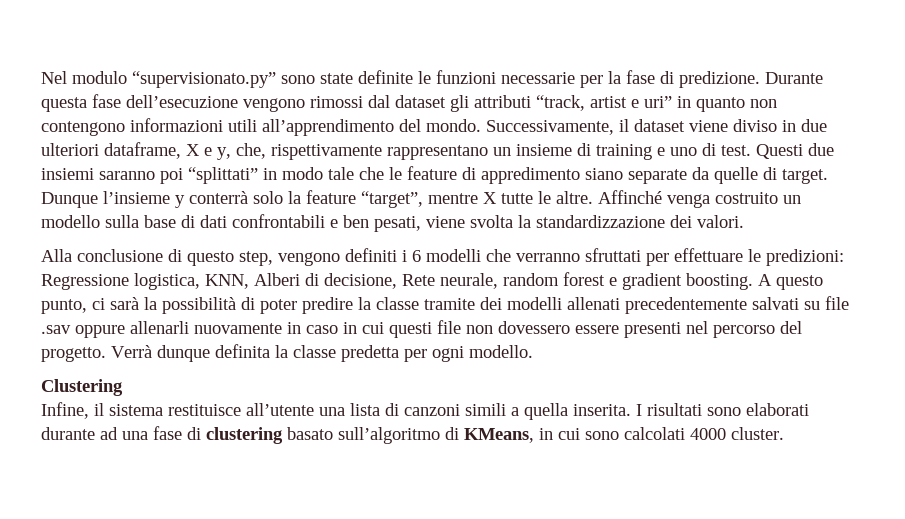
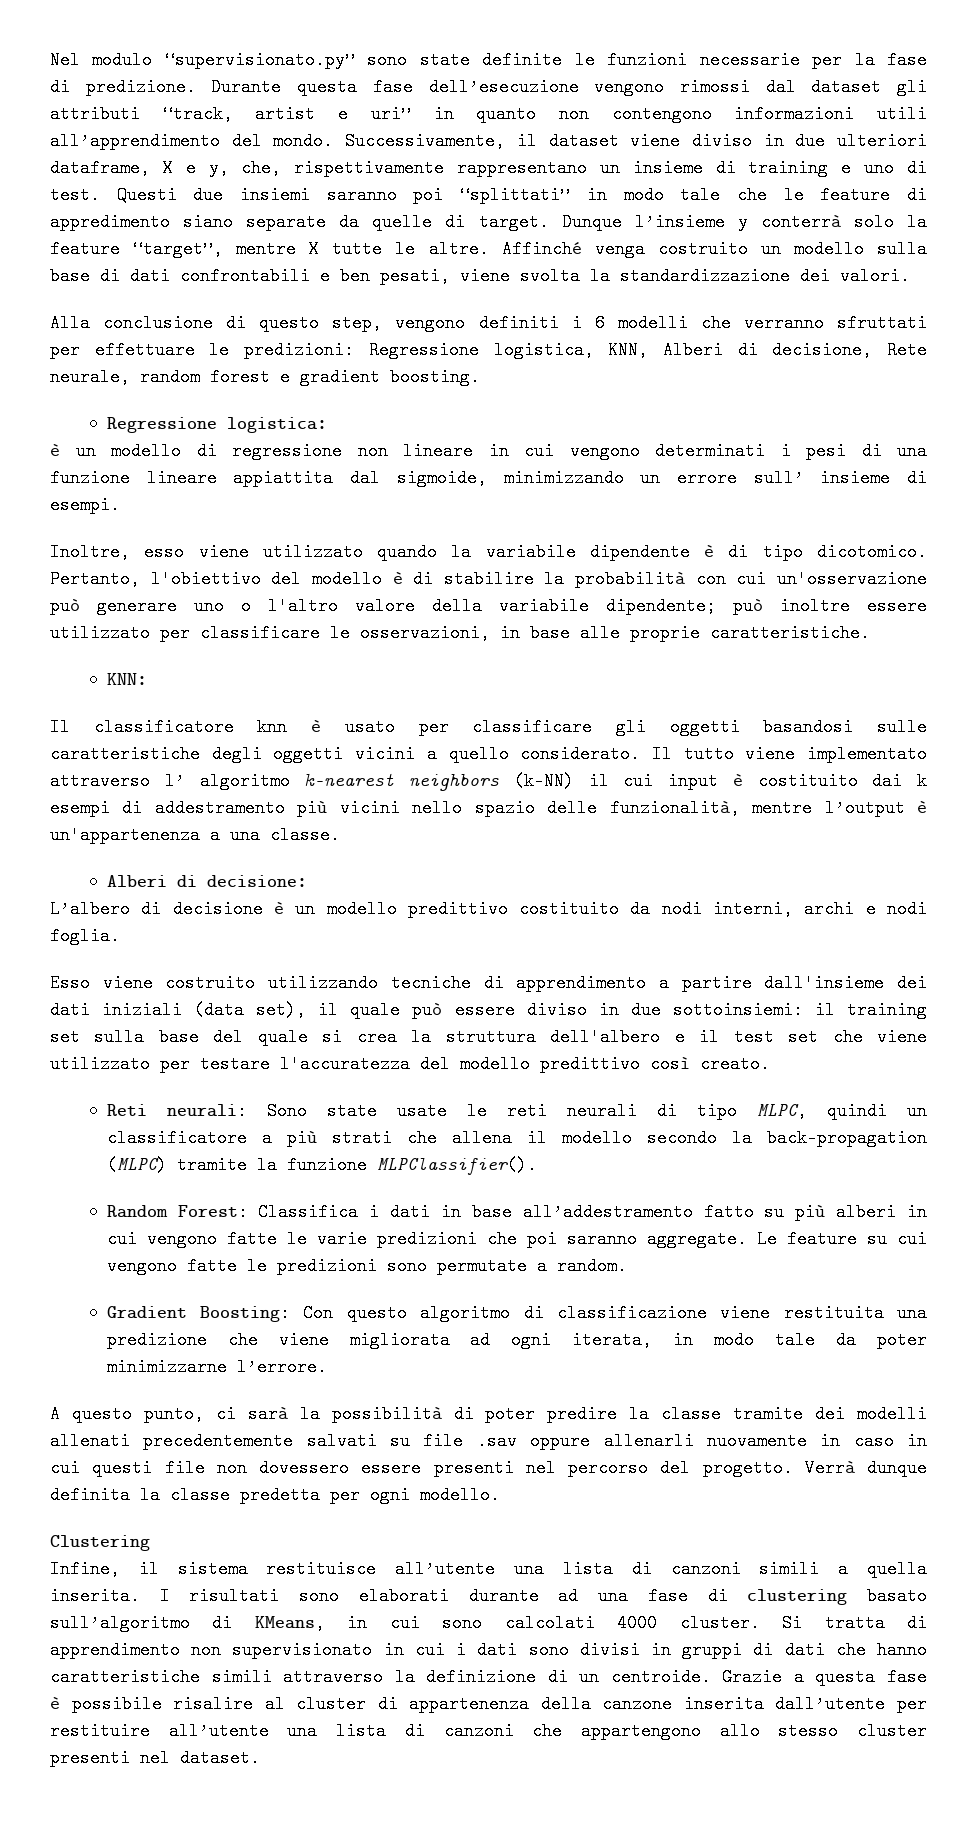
(753, 281) none -> [106,417,327,433] [50,442,927,460] [50,469,928,487] [50,496,120,514] [50,543,927,561] [50,570,927,588] [50,597,927,615] [50,624,870,642] [106,673,147,685] [50,718,928,736] [50,745,928,763] [50,772,927,791] [50,799,928,817] [50,826,340,844] [106,875,307,887] [50,900,927,918] [50,927,120,945] [50,974,928,992] [50,1001,928,1019] [50,1028,927,1046] [50,1055,770,1073] [106,1102,928,1120] [106,1129,928,1147] [106,1156,537,1175] [106,1203,927,1221] [106,1230,928,1248] [106,1257,627,1275] [106,1304,928,1322] [106,1331,928,1349] [106,1358,327,1376] // Regressione logistica: // è un modello di regressione non lineare in cui vengono determinati i pesi di una funzione lineare appiattita dal sigmoide, minimizzando un errore sull’ insieme di esempi. // Inoltre, esso viene utilizzato quando la variabile dipendente è di tipo dicotomico. Pertanto, l'obiettivo del modello è di stabilire la probabilità con cui un'osservazione può generare uno o l'altro valore della variabile dipendente; può inoltre essere utilizzato per classificare le osservazioni, in base alle proprie caratteristiche. // KNN: // Il classificatore knn è usato per classificare gli oggetti basandosi sulle caratteristiche degli oggetti vicini a quello considerato. Il tutto viene implementato attraverso l’ algoritmo k-nearest neighbors (k-NN) il cui input è costituito dai k esempi di addestramento più vicini nello spazio delle funzionalità, mentre l’output è un'appartenenza a una classe. // Alberi di decisione: // L’albero di decisione è un modello predittivo costituito da nodi interni, archi e nodi foglia. // Esso viene costruito utilizzando tecniche di apprendimento a partire dall'insieme dei dati iniziali (data set), il quale può essere diviso in due sottoinsiemi: il training set sulla base del quale si crea la struttura dell'albero e il test set che viene utilizzato per testare l'accuratezza del modello predittivo così creato. // Reti neurali: Sono state usate le reti neurali di tipo MLPC, quindi un classificatore a più strati che allena il modello secondo la back-propagation (MLPC) tramite la funzione MLPClassifier(). // Random Forest: Classifica i dati in base all’addestramento fatto su più alberi in cui vengono fatte le varie predizioni che poi saranno aggregate. Le feature su cui vengono fatte le predizioni sono permutate a random. // Gradient Boosting: Con questo algoritmo di classificazione viene restituita una predizione che viene migliorata ad ogni iterata, in modo tale da poter minimizzarne l’errore. //
(784, 433) none -> [782,1614,928,1632] [50,1641,927,1659] [50,1668,927,1686] [50,1695,927,1713] [50,1722,928,1740] [50,1749,260,1767] Si tratta di apprendimento non supervisionato in cui i dati sono divisi in gruppi di dati che hanno caratteristiche simili attraverso la definizione di un centroide. Grazie a questa fase è possibile risalire al cluster di appartenenza della canzone inserita dall’utente per restituire all’utente una lista di canzoni che appartengono allo stesso cluster presenti nel dataset.

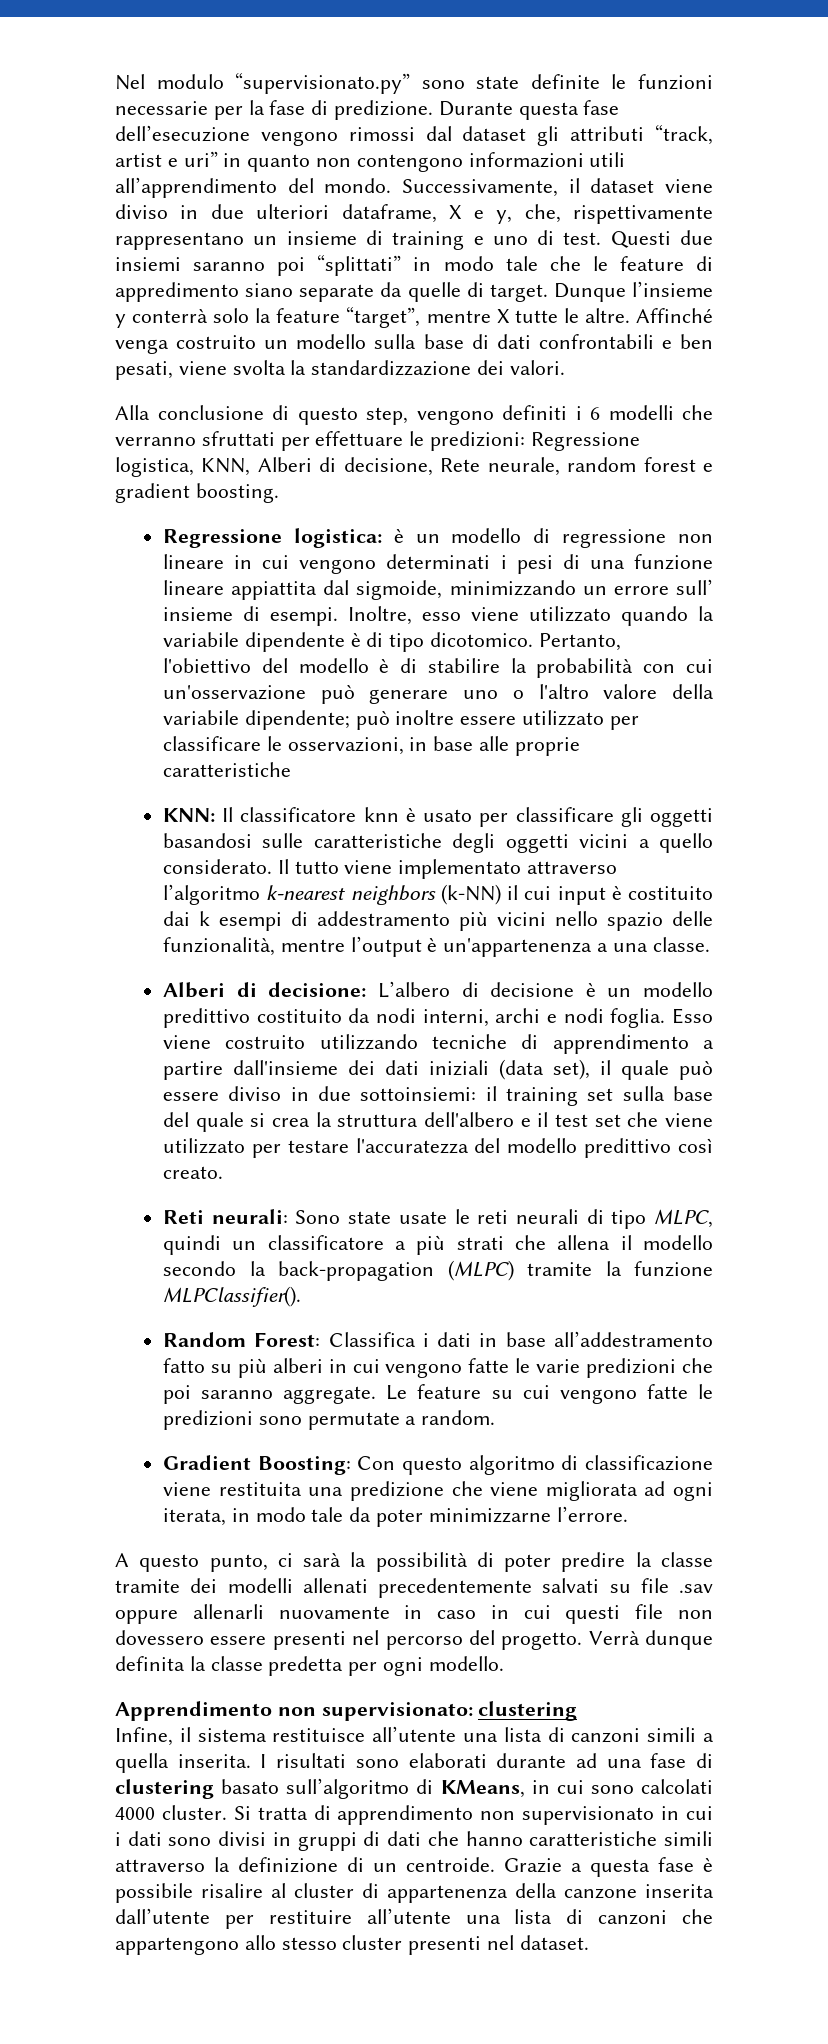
(327, 425) // -> (382, 538) none
(120, 505) // -> (339, 616) none
[710,624,870,642] caratteristiche. -> [163,762,292,777] caratteristiche
(147, 679) // -> (216, 815) none
[164,772,290,790] l’ algoritmo -> [163,884,261,905] l’algoritmo
(307, 881) // -> (367, 989) none
(120, 936) // -> (666, 1018) none
[50,1535,150,1551] Clustering -> [115,1701,578,1721] Apprendimento non supervisionato: clustering

